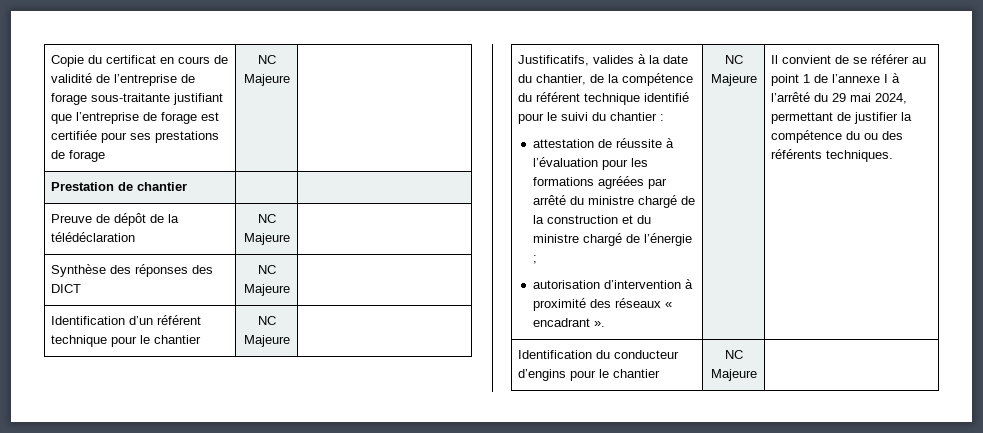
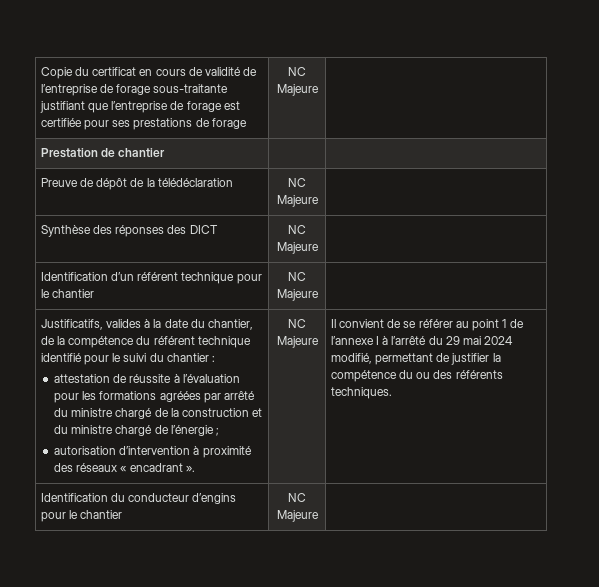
[875,93,908,104] 2024, -> [484,336,514,345] [330,353,372,364] 2024 modifié,

